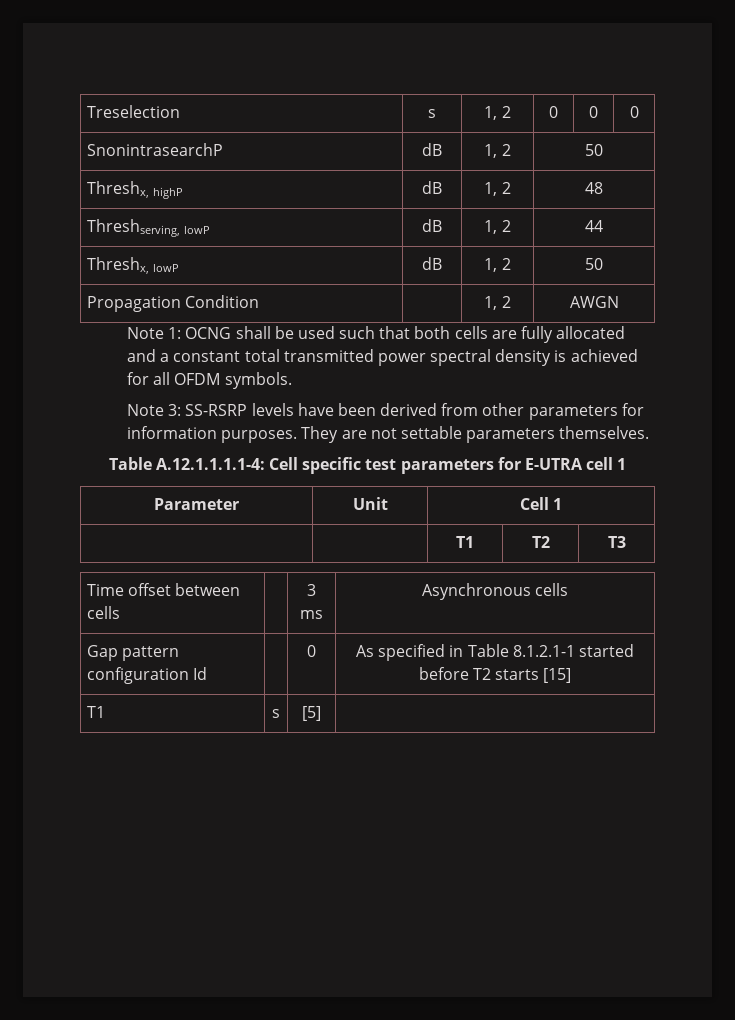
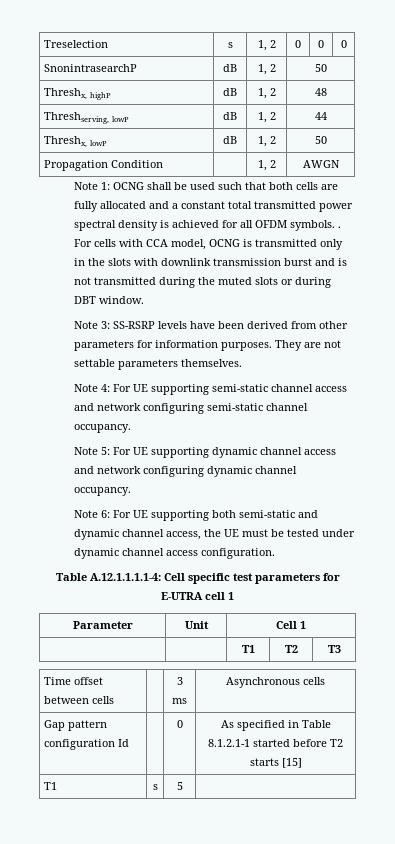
(292, 380) none -> [338,226,342,228] [74,239,344,250] [74,258,348,266] [74,277,332,288] [74,296,145,304] . For cells with CCA model, OCNG is transmitted only in the slots with downlink transmission burst and is not transmitted during the muted slots or during DBT window.
(650, 432) none -> [74,384,348,395] [74,403,309,414] [74,424,132,433] [74,447,337,458] [74,466,298,477] [74,487,132,496] [74,510,319,521] [74,529,356,540] [74,548,276,559] // Note 4: For UE supporting semi-static channel access and network configuring semi-static channel occupancy. // Note 5: For UE supporting dynamic channel access and network configuring dynamic channel occupancy. // Note 6: For UE supporting both semi-static and dynamic channel access, the UE must be tested under dynamic channel access configuration.
[302,706,321,721] [5] -> [176,782,183,790] 5

